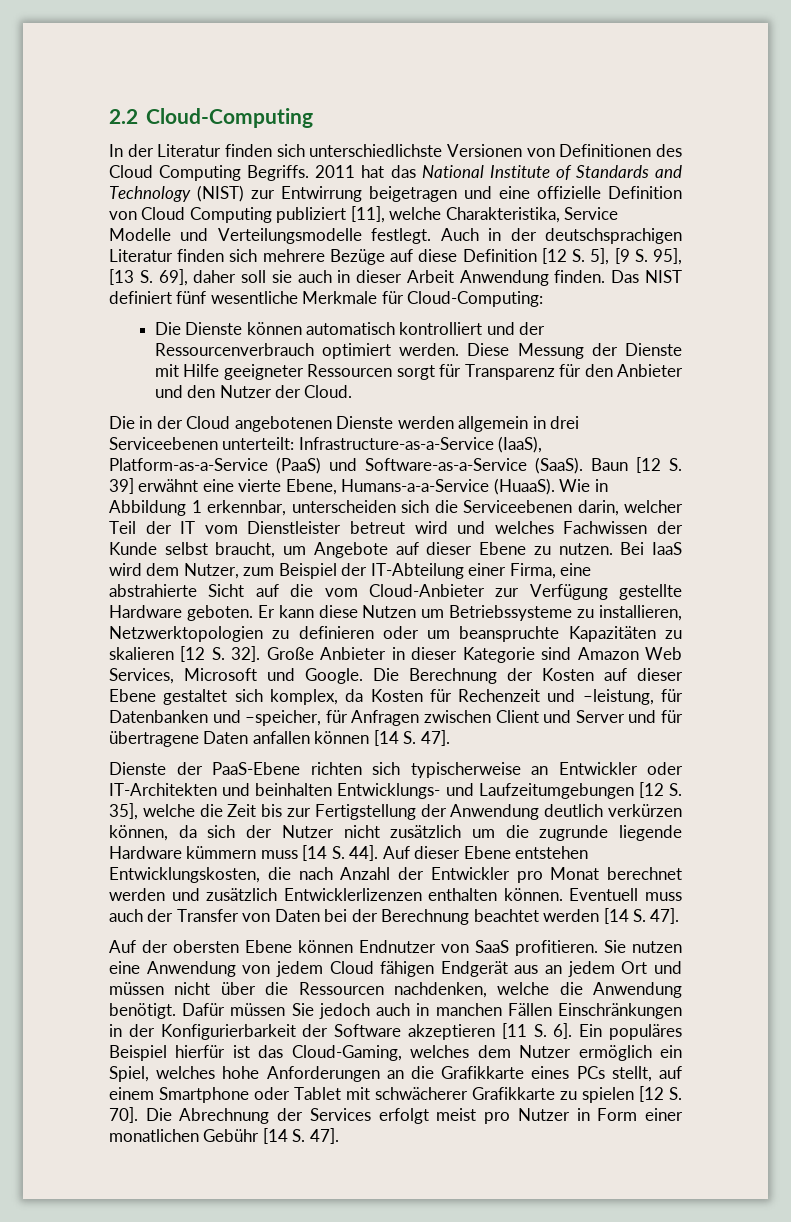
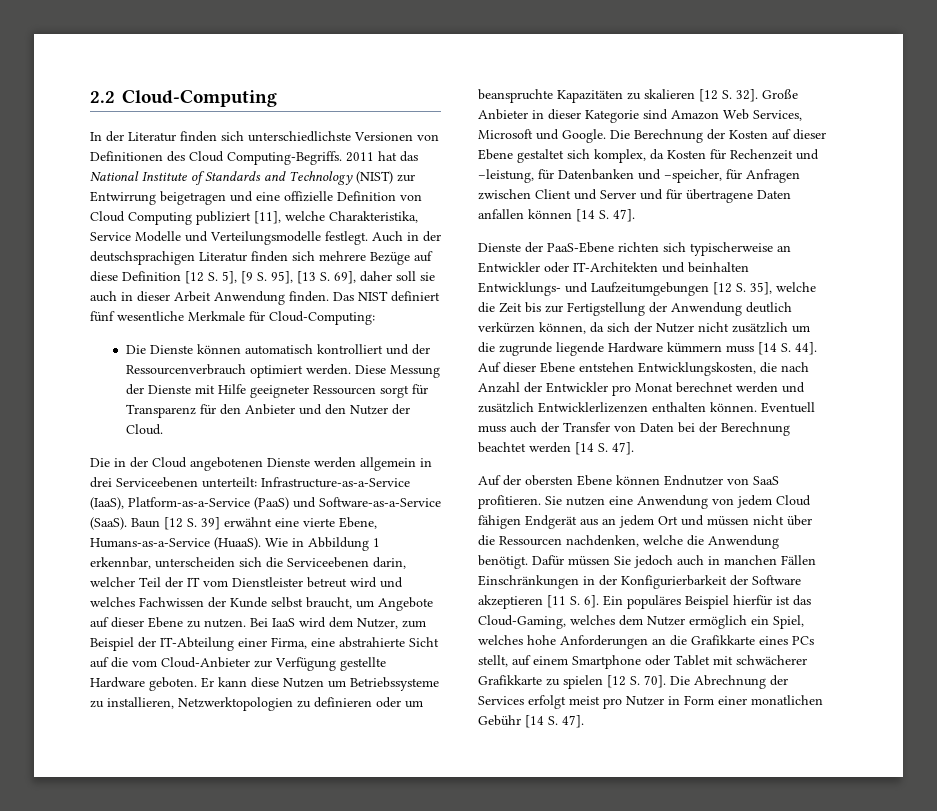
[159,165,310,181] Computing Begriffs. -> [227,151,342,165] Computing-Begriffs.
[341,479,490,492] Humans-a-a-Service -> [90,538,210,548] Humans-as-a-Service

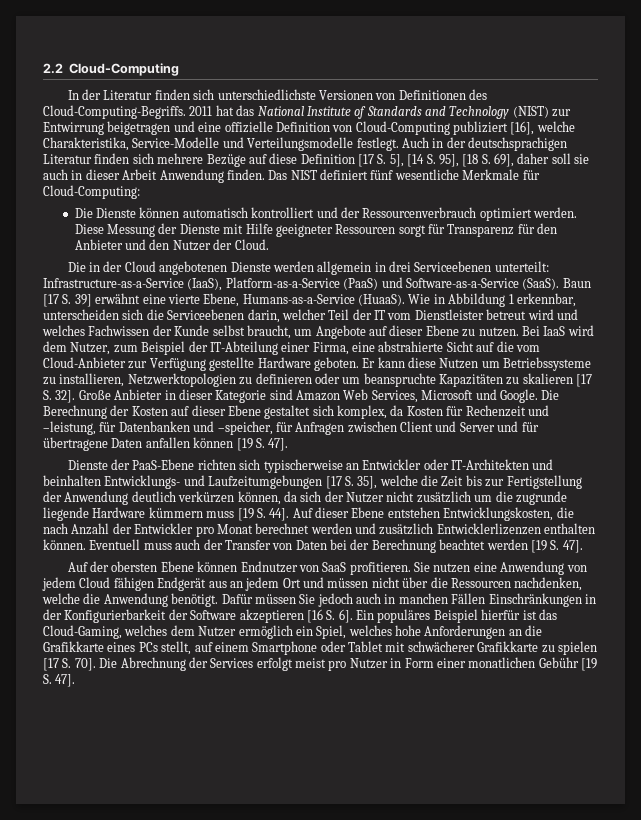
[189,151,342,165] Cloud Computing-Begriffs. -> [43,105,186,119] Cloud-Computing-Begriffs.
[90,211,418,225] [90,231,181,242] Cloud Computing publiziert [11], welche Charakteristika, Service Modelle -> [355,121,575,135] [43,137,220,151] Cloud-Computing publiziert [16], welche Charakteristika, Service-Modelle
[185,271,204,284] [12 -> [358,154,374,167] [17
[241,271,253,284] [9 -> [407,154,425,167] [14
[297,271,316,284] [13 -> [462,154,479,167] [18
[164,517,183,530] [12 -> [43,294,59,307] [17
[699,89,718,102] [12 -> [576,374,593,387] [17
[576,209,595,222] [14 -> [236,438,253,451] [19
[713,282,732,295] [12 -> [325,476,342,489] [17
[758,342,777,355] [14 -> [237,508,254,521] [19
[575,442,594,455] [14 -> [530,540,547,553] [19
[547,595,566,608] [11 -> [306,609,323,623] [16
[607,675,626,688] [12 -> [43,658,59,671] [17
[525,715,544,728] [14 -> [581,658,597,671] [19

